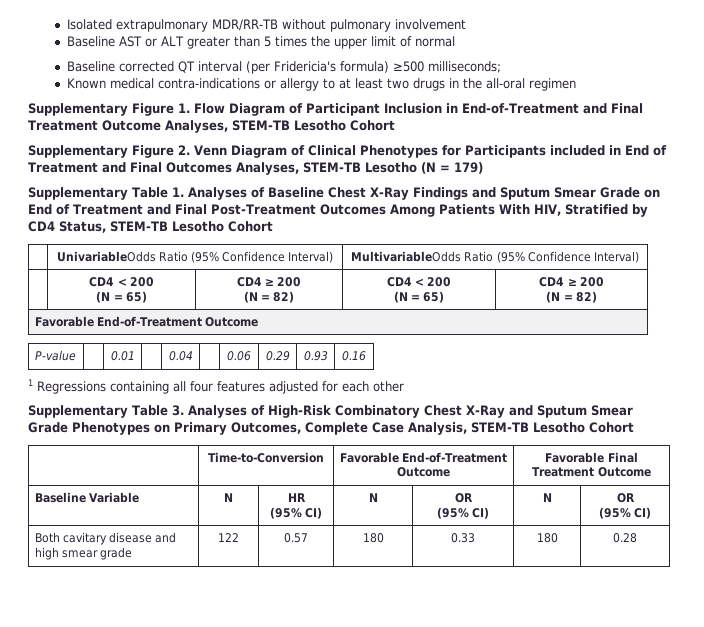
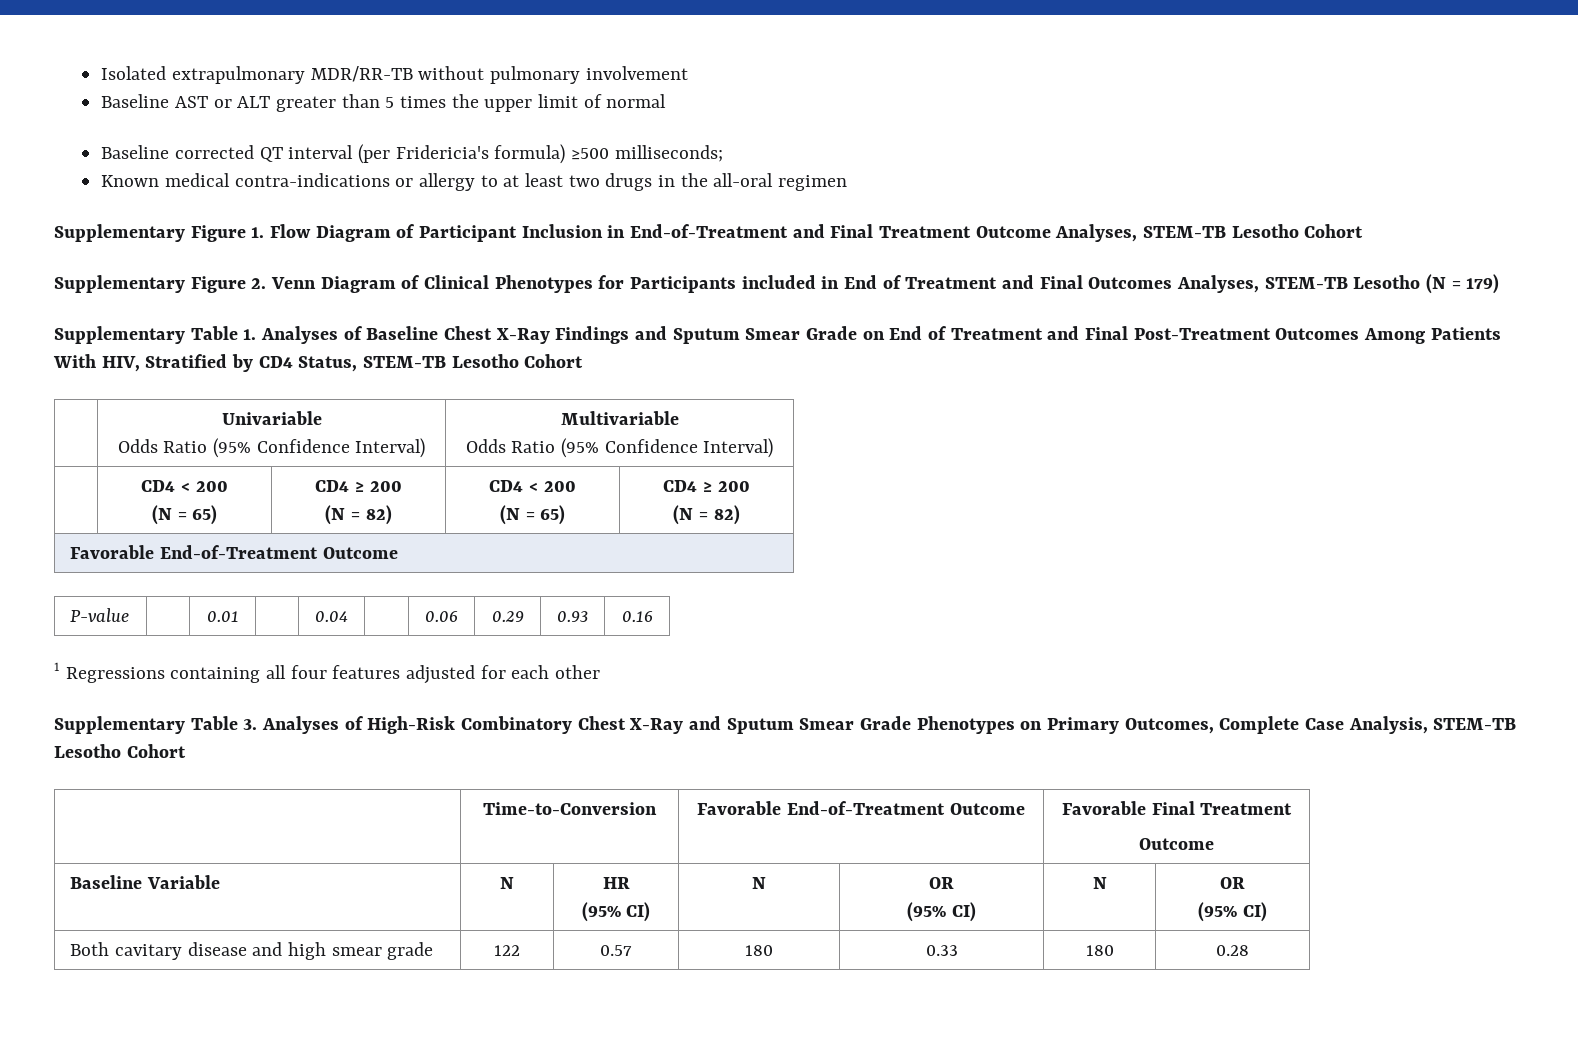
[56,251,156,262] UnivariableOdds -> [221,411,322,425] [117,439,158,453] Univariable // Odds
[351,251,462,262] MultivariableOdds -> [560,411,679,425] [465,439,506,453] Multivariable // Odds
(595, 472) none -> (1293, 809) //

